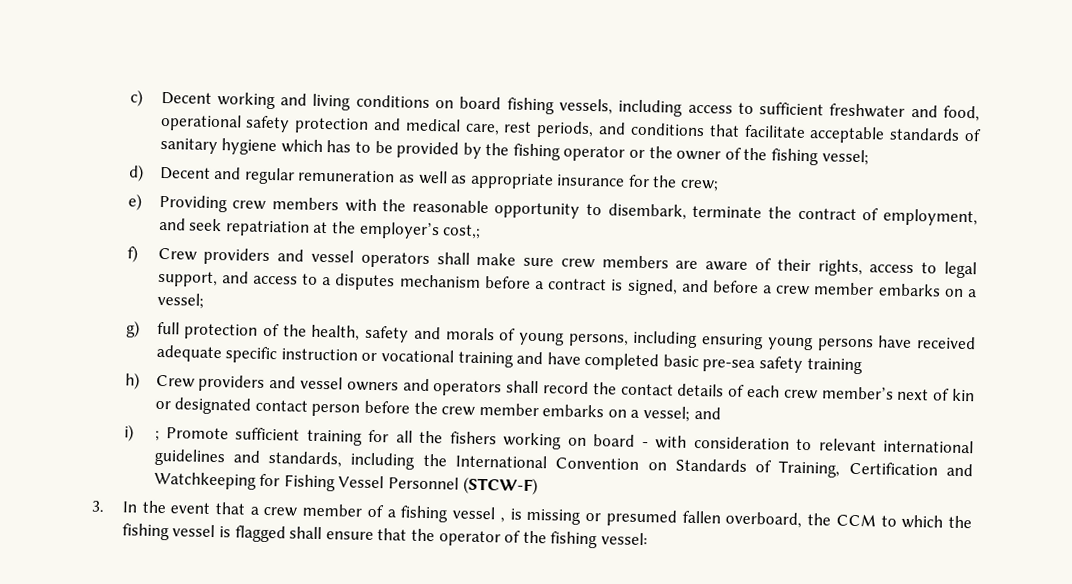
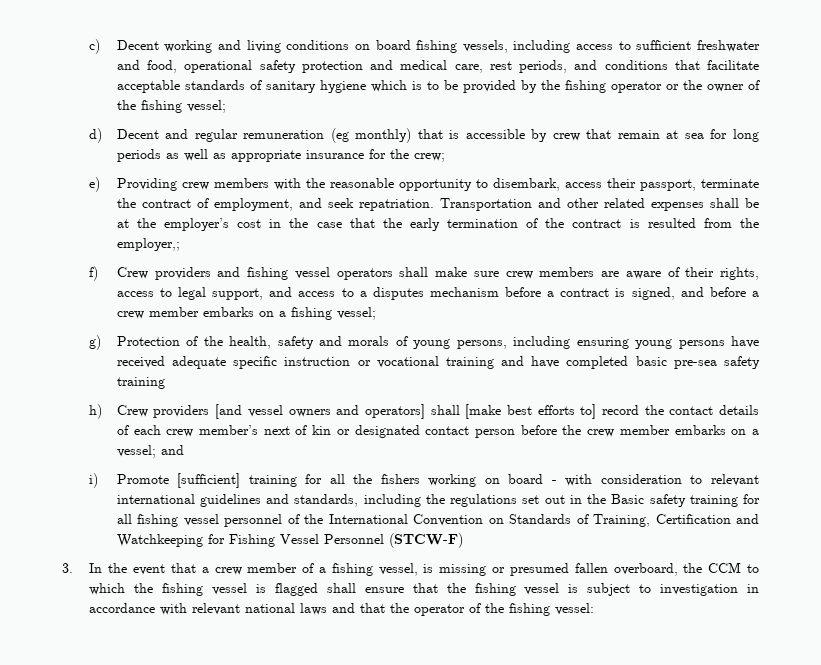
[326,140,352,153] has -> [411,81,422,90] is
(396, 176) none -> [330,128,760,143] [116,149,161,162] (eg monthly) that is accessible by crew that remain at sea for long periods
(687, 211) none -> [564,178,696,191] access their passport,
[225,220,482,240] repatriation at the employer’s cost,; -> [358,198,759,211] [116,218,759,231] [116,238,180,251] repatriation. Transportation and other related expenses shall be at the employer’s cost in the case that the early termination of the contract is resulted from the employer,;
(305, 255) none -> [247,267,289,280] fishing
(978, 293) none -> [290,307,332,320] fishing
[156,321,259,340] full protection -> [116,336,180,346] Protection
[269,376,297,389] and -> [215,404,243,419] [and
[433,380,540,397] operators shall -> [364,404,597,419] operators] shall [make best efforts to]
[154,427,301,441] ; Promote sufficient -> [116,473,241,488] Promote [sufficient]
(447, 460) none -> [450,494,761,507] [116,514,324,527] regulations set out in the Basic safety training for all fishing vessel personnel of the
[452,506,505,523] vessel , -> [378,563,418,576] vessel,
(435, 535) none -> [474,583,759,596] [89,603,410,615] fishing vessel is subject to investigation in accordance with relevant national laws and that the

